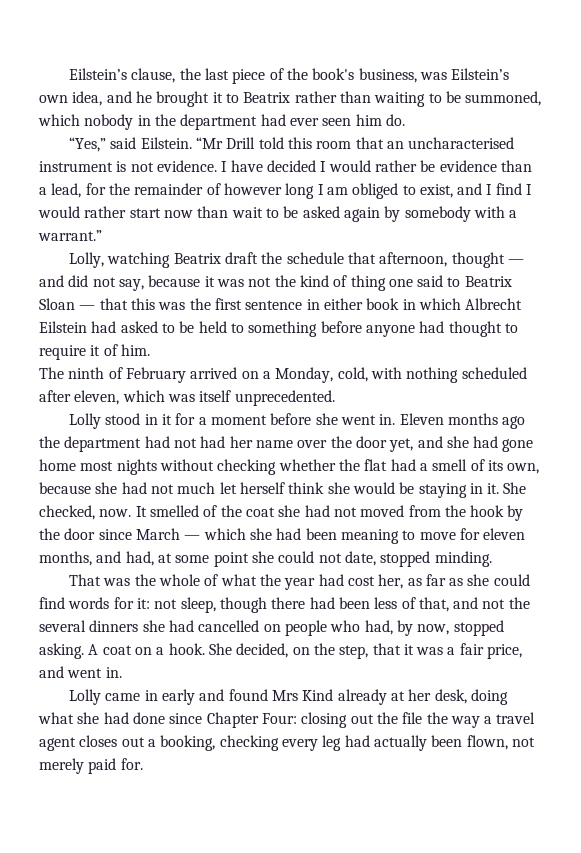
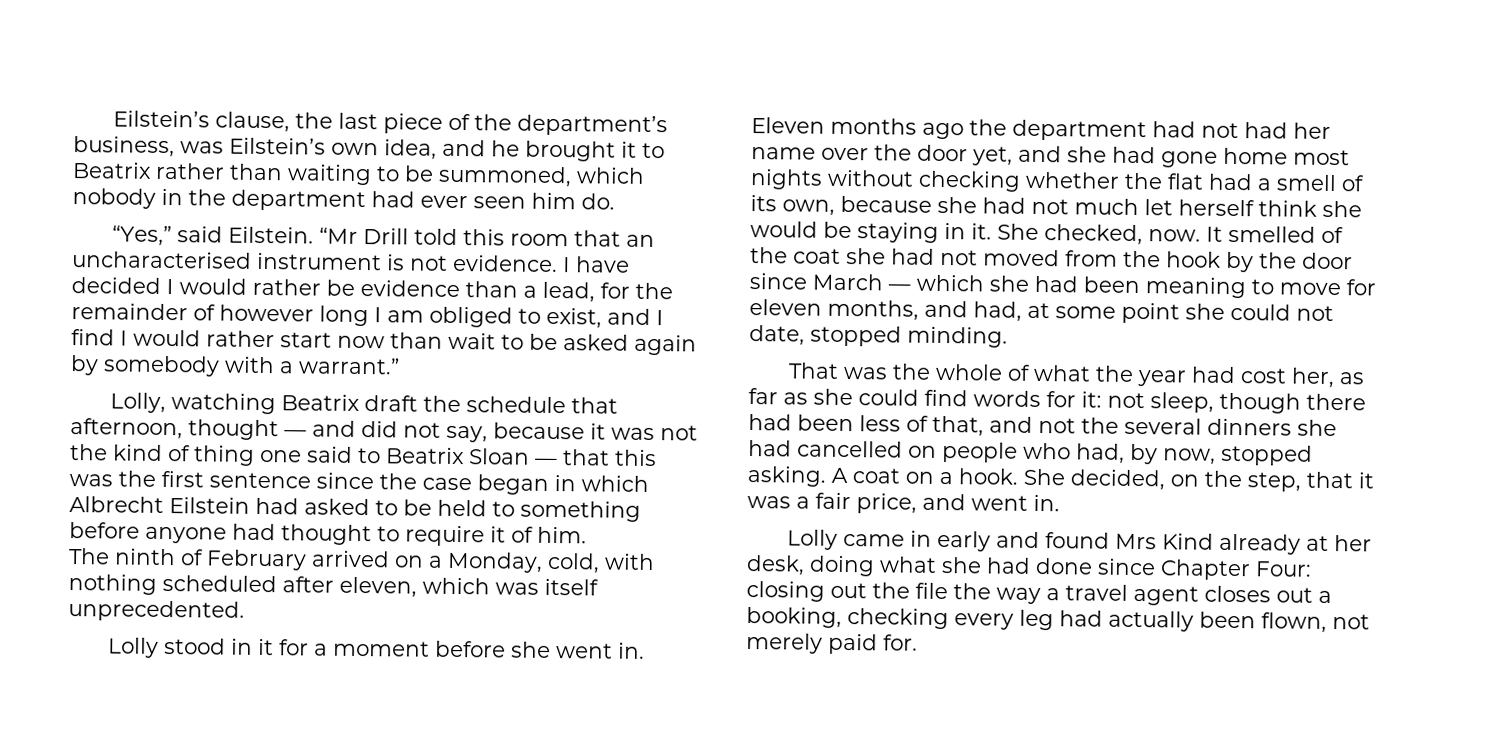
[312,68,355,80] book's -> [516,114,668,137] department’s
[306,298,400,310] in either book -> [316,472,549,495] since the case began

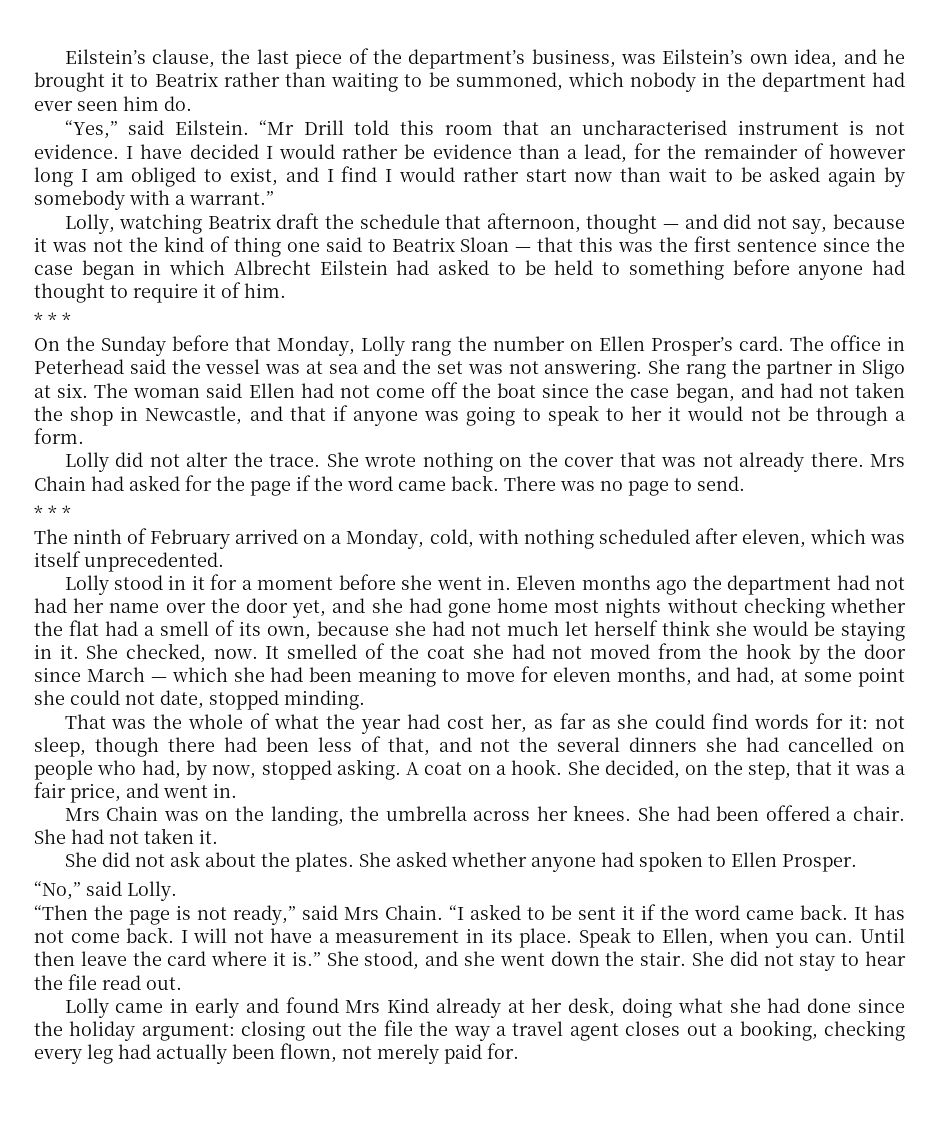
(587, 535) none -> [34,312,71,327] [34,335,905,356] [34,359,906,379] [34,382,905,403] [34,405,905,426] [34,428,84,444] [64,452,906,472] [34,475,745,496] [34,505,71,520] // * * * // On the Sunday before that Monday, Lolly rang the number on Ellen Prosper’s card. The office in Peterhead said the vessel was at sea and the set was not answering. She rang the partner in Sligo at six. The woman said Ellen had not come off the boat since the case began, and had not taken the shop in Newcastle, and that if anyone was going to speak to her it would not be through a form. // Lolly did not alter the trace. She wrote nothing on the cover that was not already there. Mrs Chain had asked for the page if the word came back. There was no page to send. // * * *
(1060, 503) none -> [64,805,905,826] [34,828,218,844] [64,851,857,872] [34,881,177,901] [34,904,905,925] [34,927,905,948] [34,951,906,971] [34,974,182,990] // Mrs Chain was on the landing, the umbrella across her knees. She had been offered a chair. She had not taken it. // She did not ask about the plates. She asked whether anyone had spoken to Ellen Prosper. // “No,” said Lolly. // “Then the page is not ready,” said Mrs Chain. “I asked to be sent it if the word came back. It has not come back. I will not have a measurement in its place. Speak to Ellen, when you can. Until then leave the card where it is.” She stood, and she went down the stair. She did not stay to hear the file read out.
[1160,559,1312,581] Chapter Four: -> [34,1021,235,1041] the holiday argument:

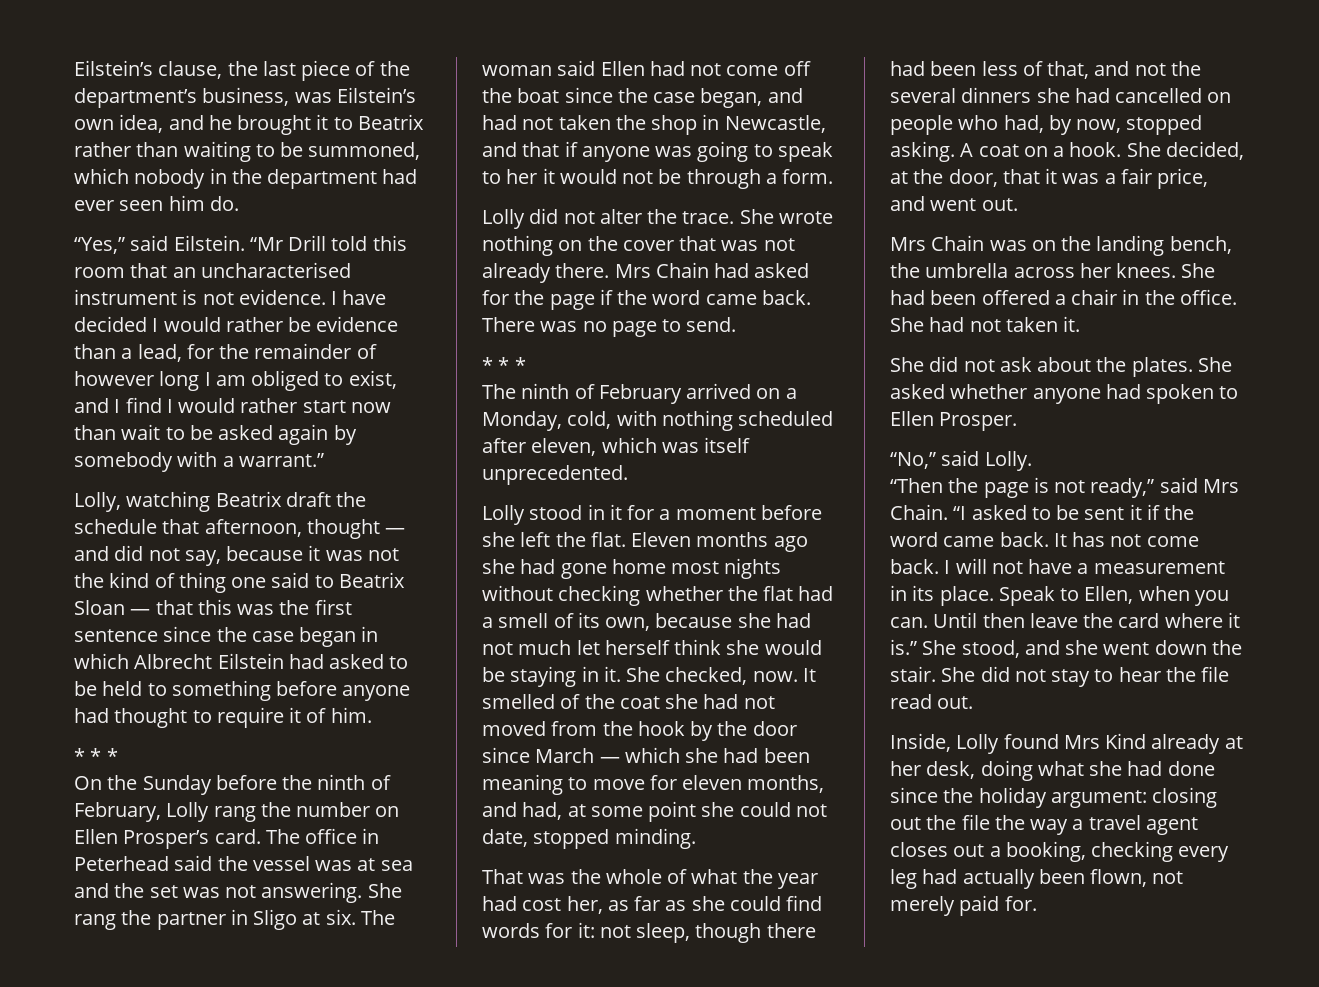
[235,336,356,356] that Monday, -> [282,774,391,790] [74,802,161,822] the ninth of February,
[436,575,905,595] [34,598,366,618] went in. Eleven months ago the department had not had her name over the door yet, and -> [520,532,808,552] left the flat. Eleven months ago
[685,760,791,780] on the step, -> [890,169,998,187] at the door,
[213,783,237,798] in. -> [981,198,1018,211] out.
[270,806,344,826] landing, -> [1096,235,1232,256] landing bench,
[852,806,905,821] chair. -> [1071,289,1237,305] chair in the office.
[64,998,279,1018] Lolly came in early and -> [890,733,1000,754] Inside, Lolly

